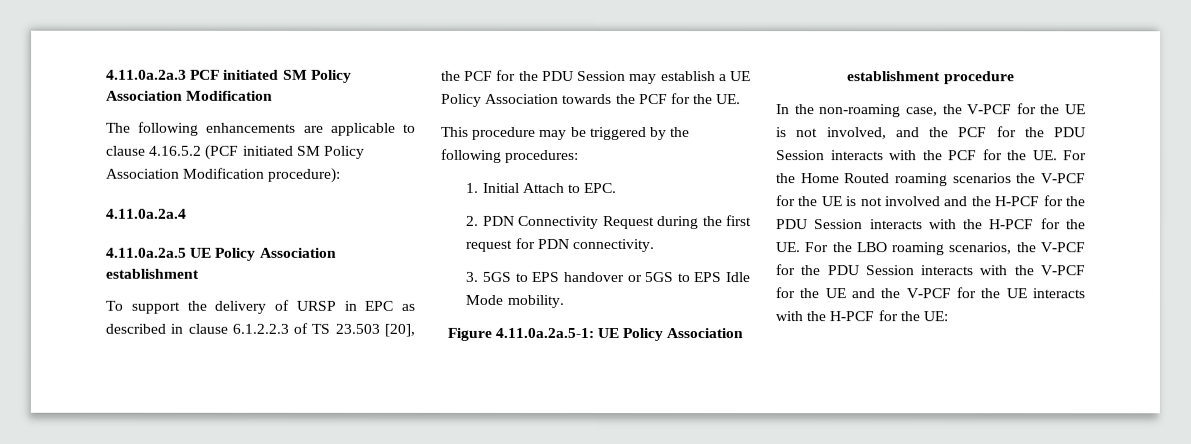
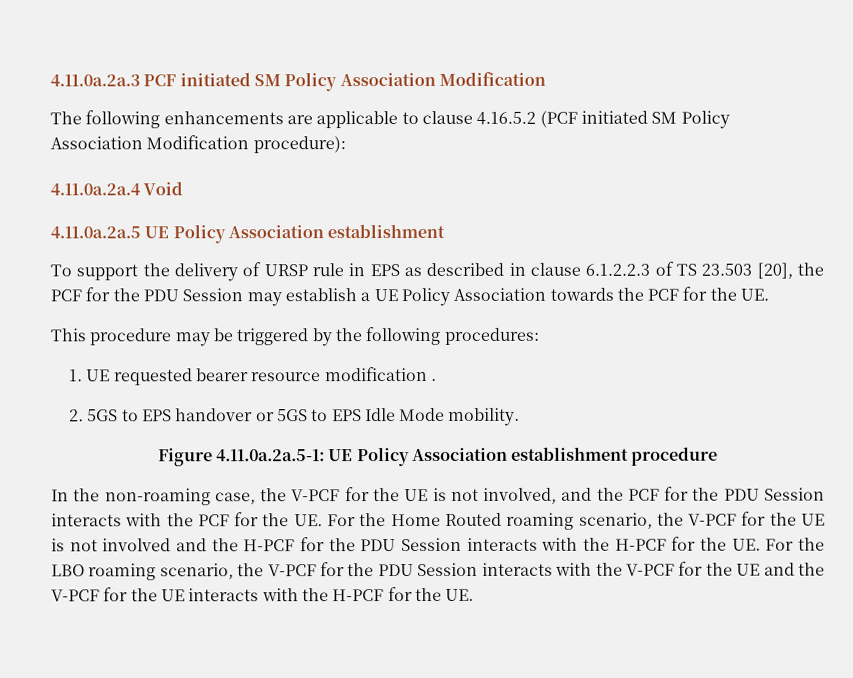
(187, 213) none -> [143,181,184,196] Void
[343,300,394,311] in EPC -> [312,263,400,277] rule in EPS
[482,182,618,194] [465,215,752,230] [465,237,654,253] [465,271,479,282] Initial Attach to EPC. // 2. PDN Connectivity Request during the first request for PDN connectivity. // 3. -> [86,366,437,386] [68,409,84,422] UE requested bearer resource modification . // 2.
[952,173,1012,184] scenarios -> [578,512,653,529] scenario,
[948,242,1012,255] scenarios, -> [159,563,234,580] scenario,
[922,311,948,322] UE: -> [445,588,475,601] UE.

